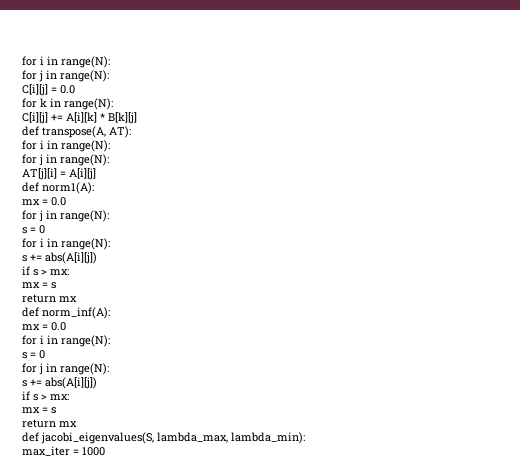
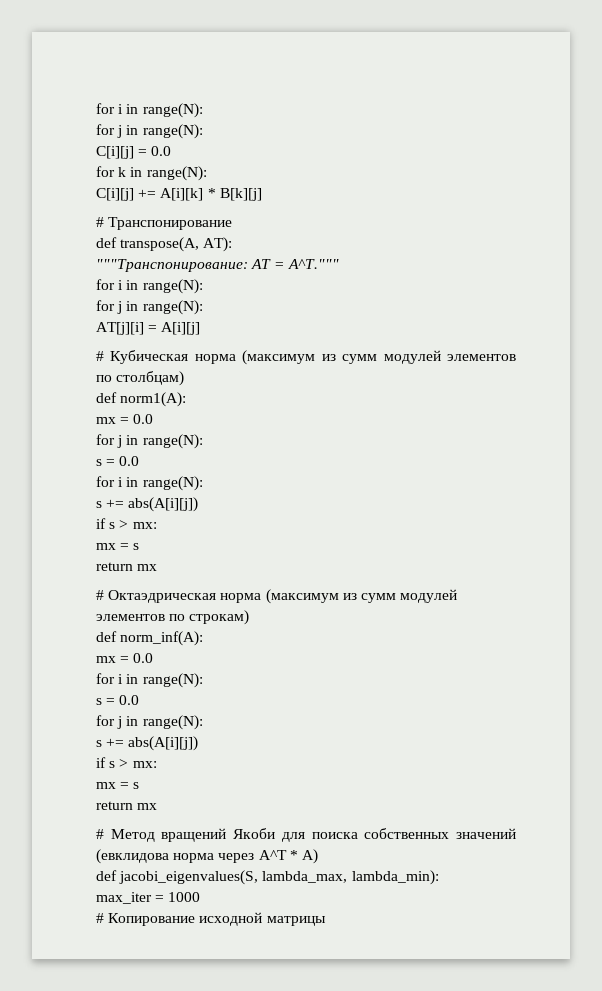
(137, 118) none -> [96,217,233,230] // # Транспонирование
(131, 132) none -> [96,259,339,272] // """Транспонирование: AT = A^T."""
(96, 174) none -> [96,350,516,365] [96,371,185,386] // # Кубическая норма (максимум из сумм модулей элементов по столбцам)
[39,225,45,234] 0 -> [119,456,140,466] 0.0
(77, 299) none -> [96,589,458,604] [96,610,250,625] // # Октаэдрическая норма (максимум из сумм модулей элементов по строкам)
[39,350,45,359] 0 -> [119,695,140,705] 0.0
(77, 424) none -> [96,828,516,842] [96,849,318,864] // # Метод вращений Якоби для поиска собственных значений (евклидова норма через A^T * A)
(105, 451) none -> [96,912,326,926] // # Копирование исходной матрицы

